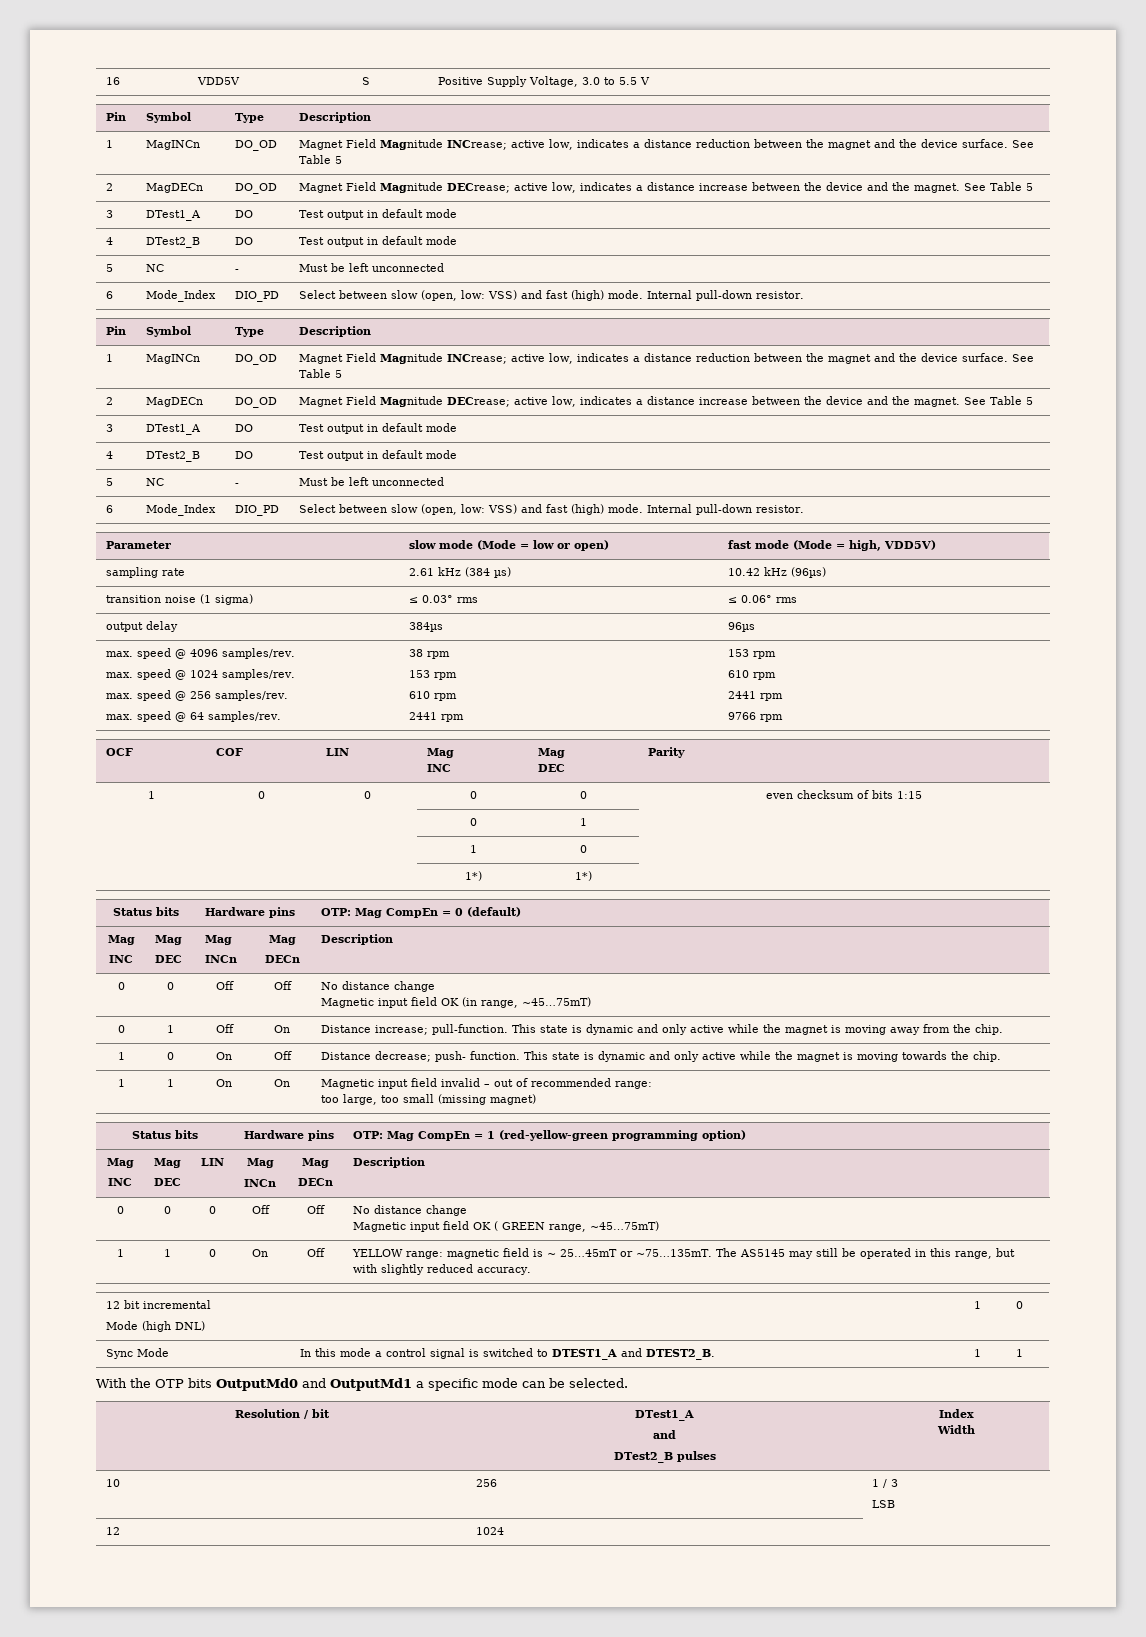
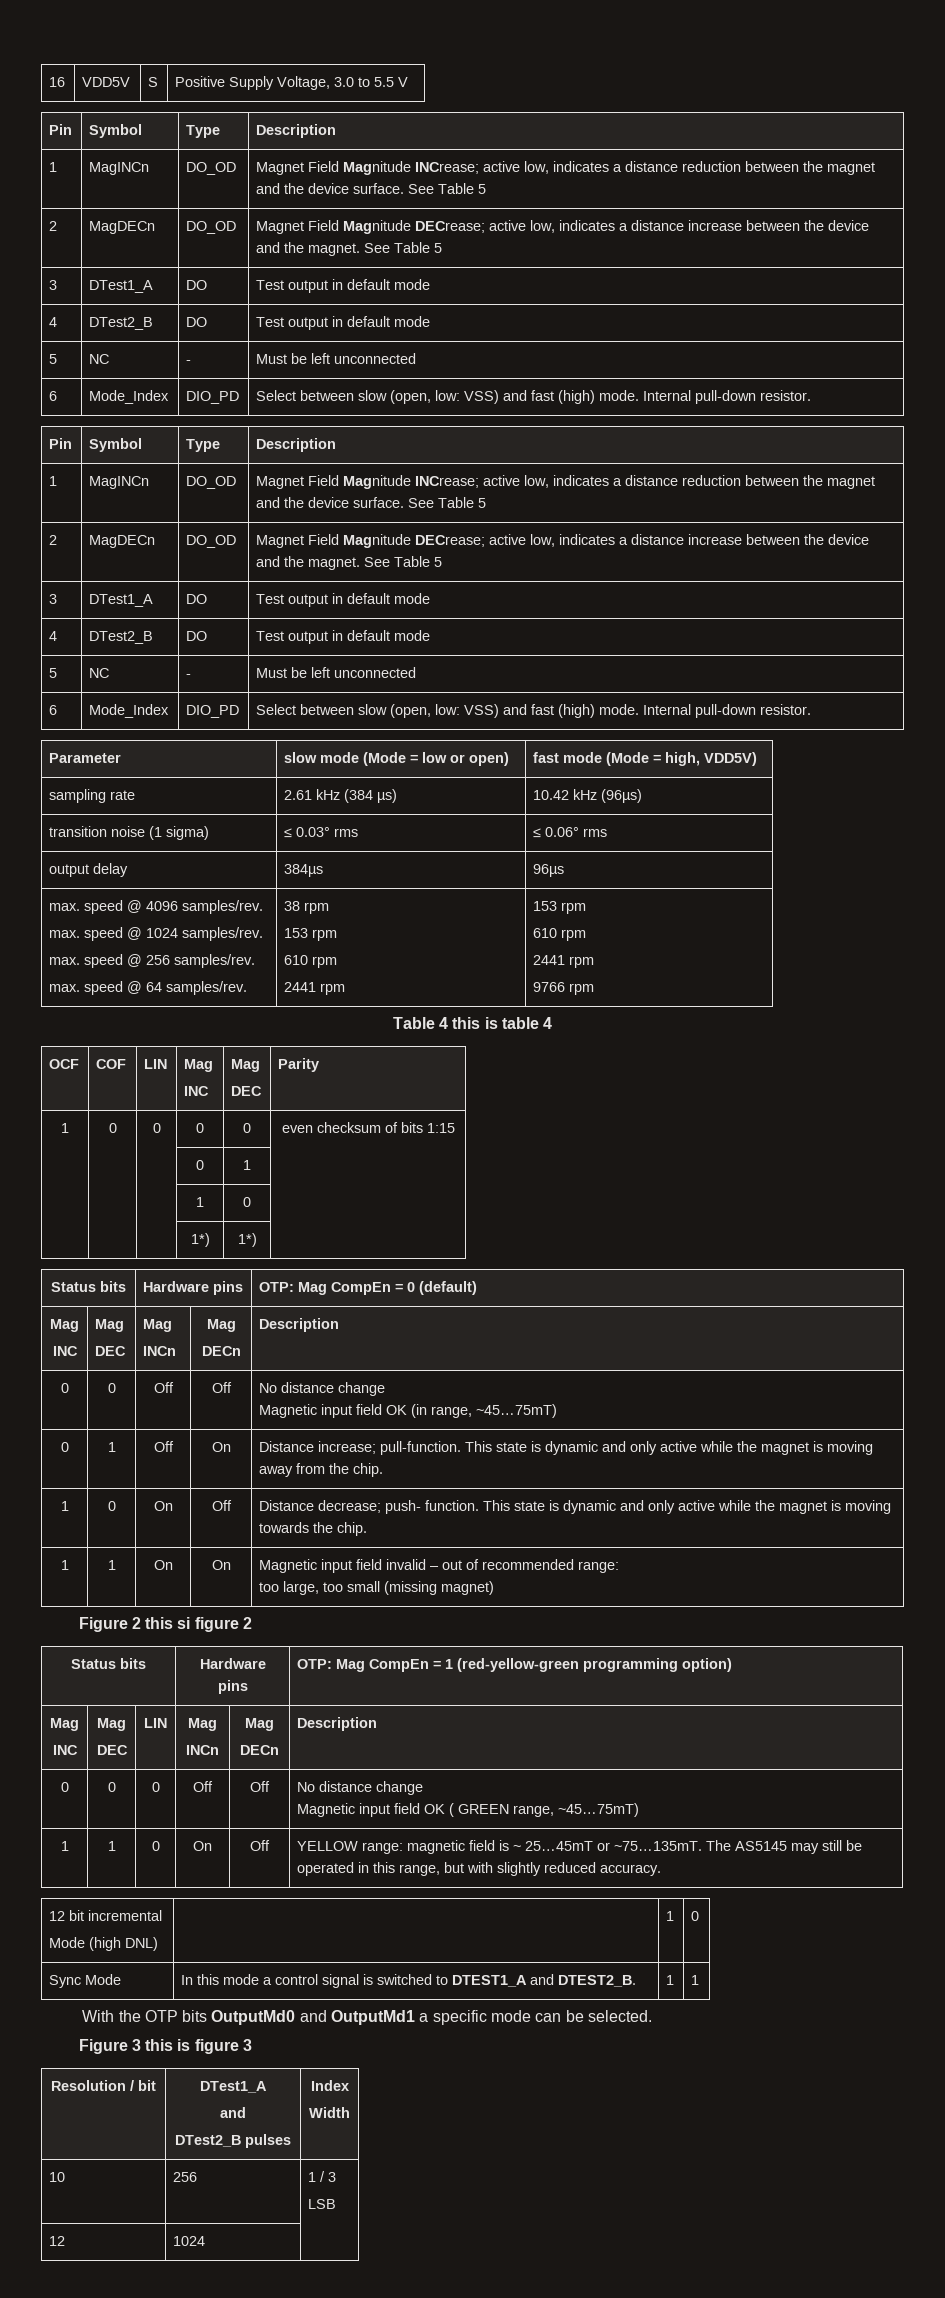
(783, 718) none -> [392,1017,553,1029] // Table 4 this is table 4
(536, 1099) none -> [78,1617,253,1632] // Figure 2 this si figure 2
(628, 1383) none -> [78,2039,253,2054] // Figure 3 this is figure 3

